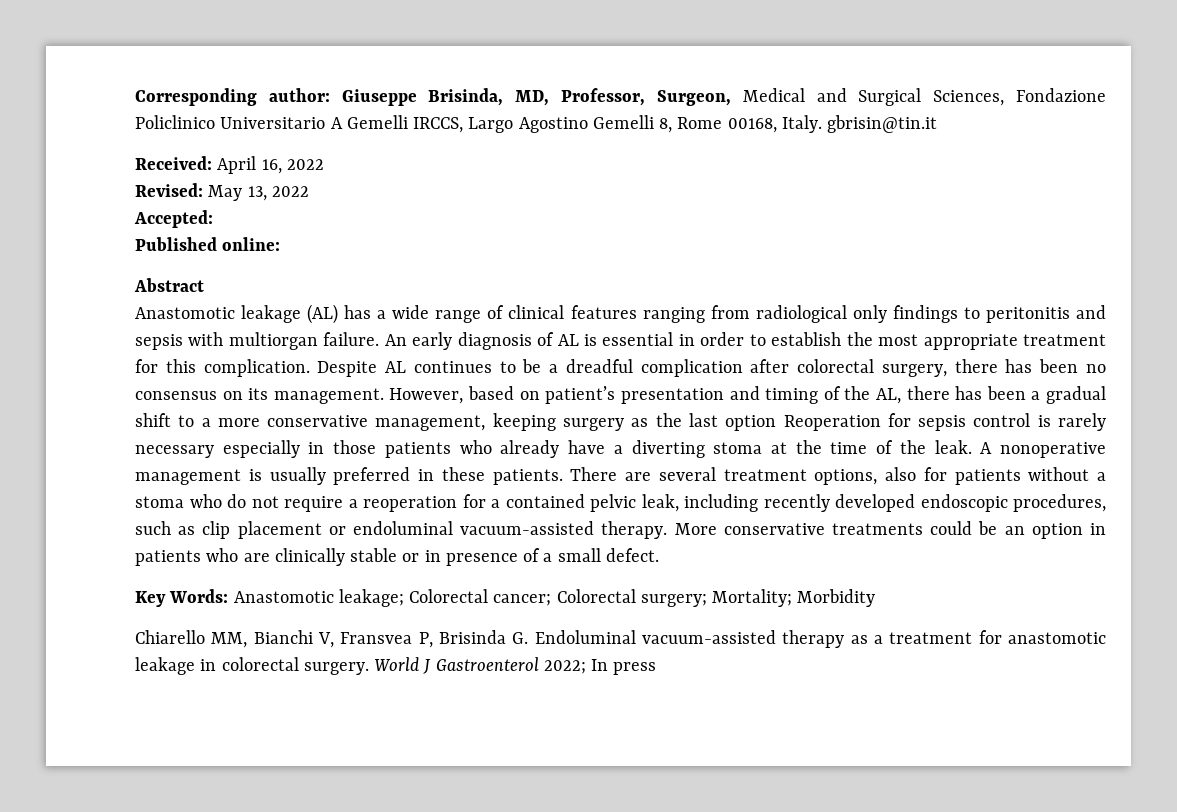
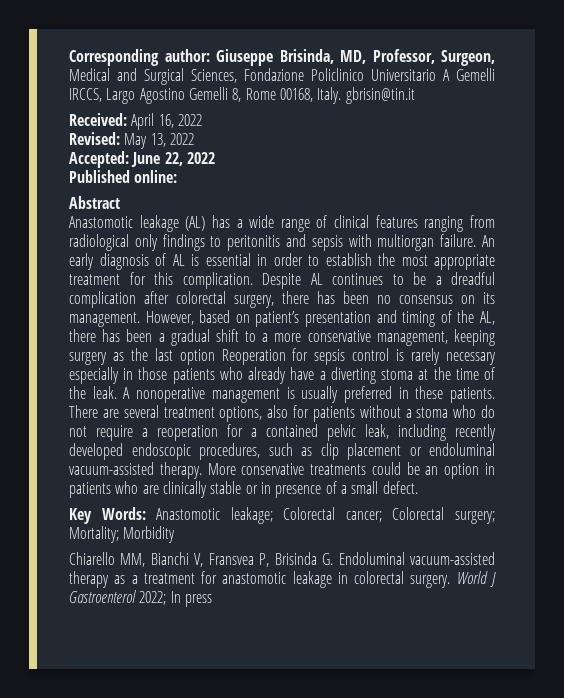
(213, 219) none -> [131,152,215,167] June 22, 2022

